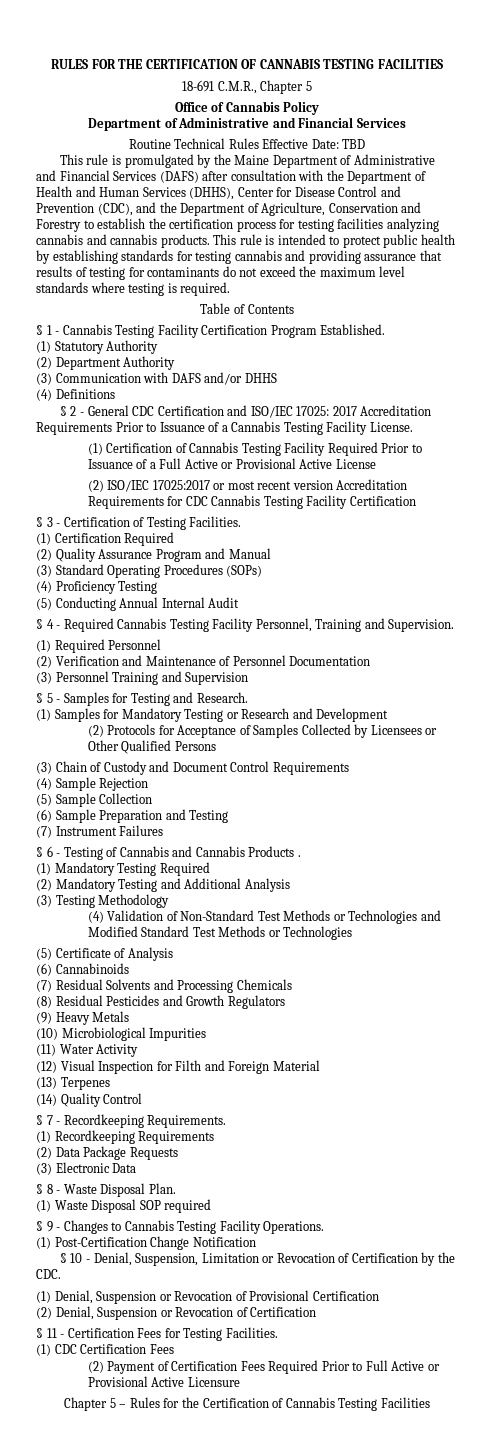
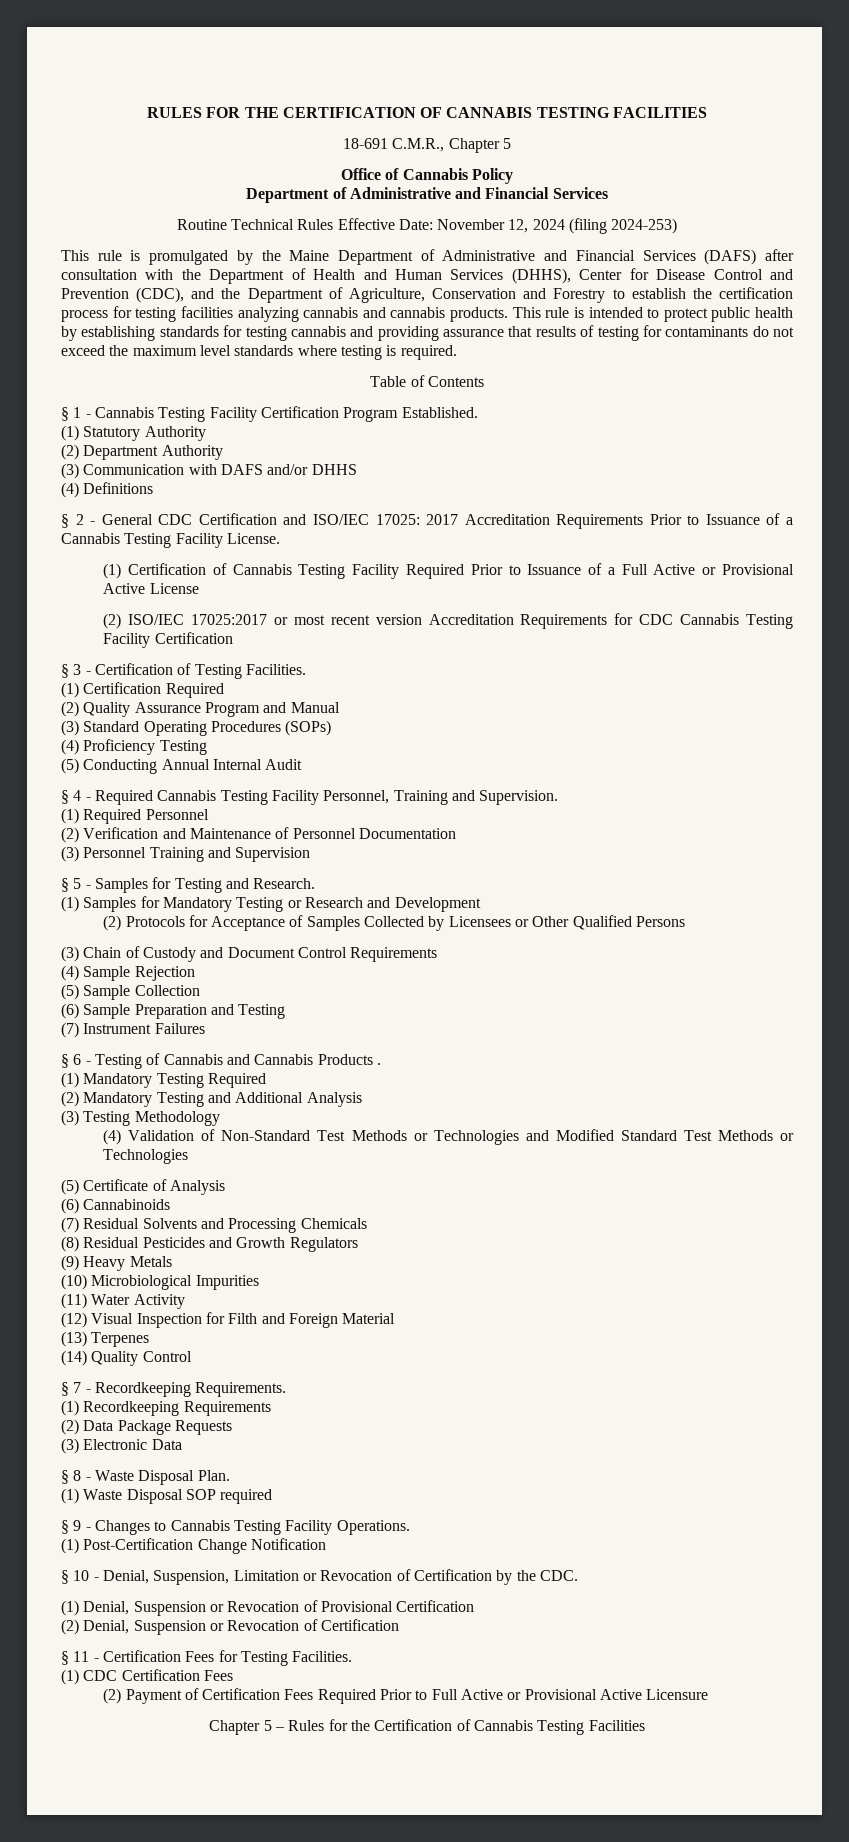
[342,139,366,149] TBD -> [437,218,678,234] November 12, 2024 (filing 2024-253)

